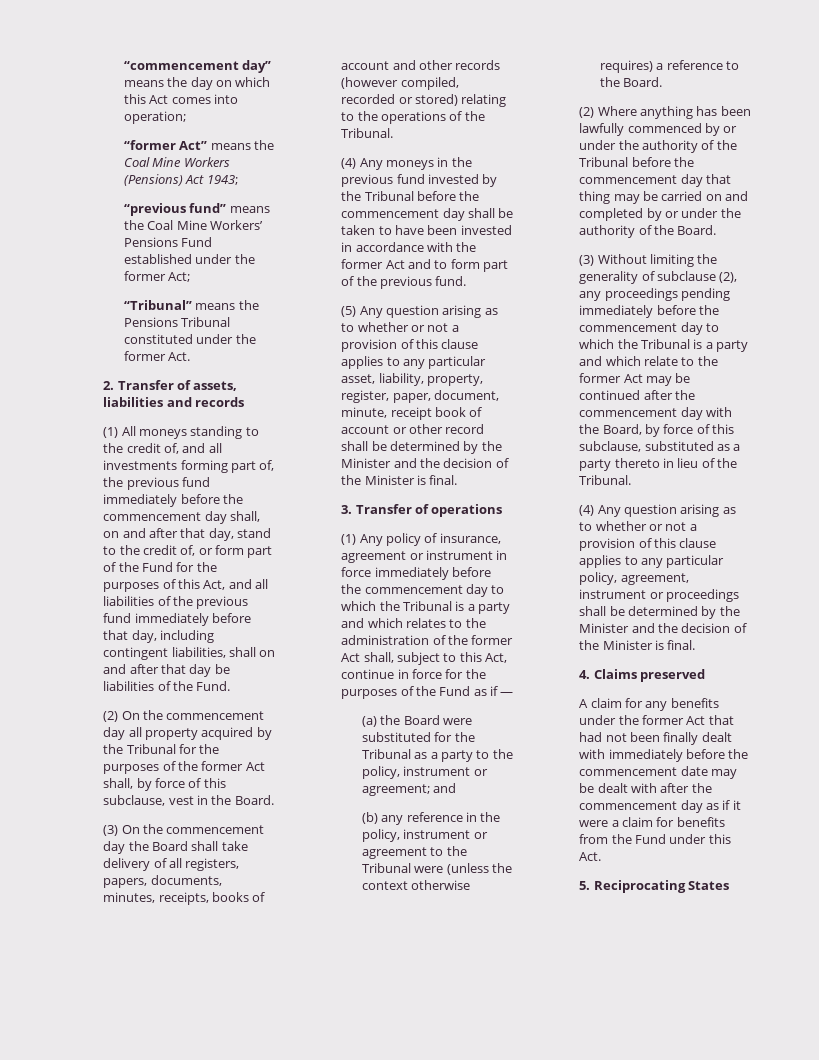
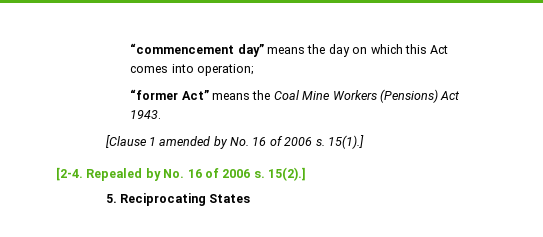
[206,175,238,185] [123,203,270,216] [123,220,263,230] [123,237,213,247] [123,254,255,264] [123,271,191,282] [123,300,259,310] [123,317,231,327] [123,334,256,344] [123,351,191,361] [103,380,238,391] [103,397,244,407] [103,426,259,439] [103,443,222,454] [103,460,275,473] [103,477,210,490] [103,494,243,507] [103,511,260,524] [103,528,272,541] [103,545,273,558] [103,562,217,572] [103,579,269,592] [103,596,249,609] [103,613,251,626] [103,630,214,643] [103,647,276,660] [103,664,230,677] [103,681,231,691] [103,710,265,722] [103,727,272,740] [103,744,220,754] [103,761,265,774] [103,778,226,791] [103,795,274,806] [103,824,265,836] [103,841,248,854] [103,858,240,871] [103,875,222,888] [103,892,266,905] [341,60,501,70] [341,77,459,90] [341,94,507,107] [341,111,485,124] [341,128,394,138] [341,157,472,170] [341,174,498,187] [341,191,480,201] [341,208,514,221] [341,225,512,235] [341,242,477,252] [341,259,509,272] [341,276,467,289] [341,305,498,318] [341,322,459,332] [341,339,479,352] [341,356,487,369] [341,373,483,386] [341,390,499,403] [341,407,483,420] [341,424,485,434] [341,441,502,454] [341,458,509,468] [341,475,458,485] [341,504,503,517] [341,533,501,546] [341,550,508,563] [341,567,491,580] [341,584,505,597] [341,601,511,614] [341,618,486,628] [341,635,514,645] [341,652,508,665] [341,669,486,679] [341,686,514,699] [361,715,472,727] [361,732,475,742] [361,749,513,762] [361,766,488,779] [361,783,457,796] [361,812,501,825] [361,829,488,842] [361,846,467,859] [361,863,512,875] [361,880,471,890] [599,60,739,73] [599,77,663,87] [579,106,751,119] [579,123,738,136] [579,140,737,153] [579,157,694,167] [579,174,731,187] [579,191,749,204] [579,208,741,221] [579,225,717,238] [579,254,718,267] [579,271,738,284] [579,288,730,301] [579,305,719,318] [579,322,719,335] [579,339,749,352] [579,356,718,366] [579,373,691,386] [579,390,695,400] [579,407,732,420] [579,424,735,437] [579,441,741,452] [579,458,738,471] [579,475,632,485] [579,504,736,517] [579,521,697,531] [579,538,717,551] [579,555,725,568] [579,572,689,585] [579,589,739,602] [579,606,740,619] [579,623,747,633] [579,640,696,650] [579,669,705,682] [579,698,719,711] [579,715,734,725] [579,732,732,745] [579,749,749,762] [579,766,737,779] [579,783,712,793] [579,800,741,813] [579,817,725,827] [579,834,731,844] [579,852,602,861] 1943; // “previous fund” means the Coal Mine Workers’ Pensions Fund established under the former Act; // “Tribunal” means the Pensions Tribunal constituted under the former Act. // 2. Transfer of assets, liabilities and records // (1) All moneys standing to the credit of, and all investments forming part of, the previous fund immediately before the commencement day shall, on and after that day, stand to the credit of, or form part of the Fund for the purposes of this Act, and all liabilities of the previous fund immediately before that day, including contingent liabilities, shall on and after that day be liabilities of the Fund. // (2) On the commencement day all property acquired by the Tribunal for the purposes of the former Act shall, by force of this subclause, vest in the Board. // (3) On the commencement day the Board shall take delivery of all registers, papers, documents, minutes, receipts, books of account and other records (however compiled, recorded or stored) relating to the operations of the Tribunal. // (4) Any moneys in the previous fund invested by the Tribunal before the commencement day shall be taken to have been invested in accordance with the former Act and to form part of the previous fund. // (5) Any question arising as to whether or not a provision of this clause applies to any particular asset, liability, property, register, paper, document, minute, receipt book of account or other record shall be determined by the Minister and the decision of the Minister is final. // 3. Transfer of operations // (1) Any policy of insurance, agreement or instrument in force immediately before the commencement day to which the Tribunal is a party and which relates to the administration of the former Act shall, subject to this Act, continue in force for the purposes of the Fund as if — // (a) the Board were substituted for the Tribunal as a party to the policy, instrument or agreement; and // (b) any reference in the policy, instrument or agreement to the Tribunal were (unless the context otherwise requires) a reference to the Board. // (2) Where anything has been lawfully commenced by or under the authority of the Tribunal before the commencement day that thing may be carried on and completed by or under the authority of the Board. // (3) Without limiting the generality of subclause (2), any proceedings pending immediately before the commencement day to which the Tribunal is a party and which relate to the former Act may be continued after the commencement day with the Board, by force of this subclause, substituted as a party thereto in lieu of the Tribunal. // (4) Any question arising as to whether or not a provision of this clause applies to any particular policy, agreement, instrument or proceedings shall be determined by the Minister and the decision of the Minister is final. // 4. Claims preserved // A claim for any benefits under the former Act that had not been finally dealt with immediately before the commencement date may be dealt with after the commencement day as if it were a claim for benefits from the Fund under this Act. -> [130,110,162,119] [105,135,364,149] [56,167,306,181] 1943. // [Clause 1 amended by No. 16 of 2006 s. 15(1).] // [2-4. Repealed by No. 16 of 2006 s. 15(2).]

